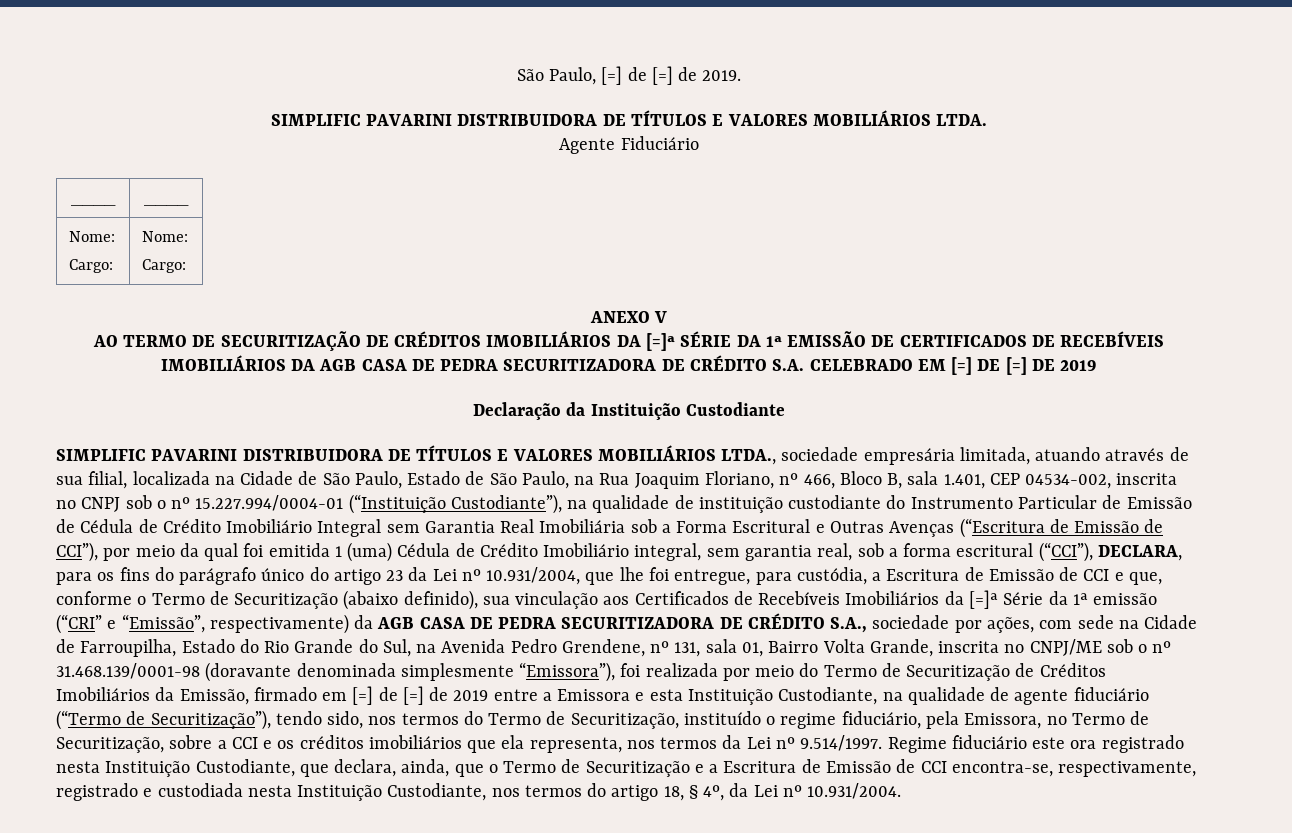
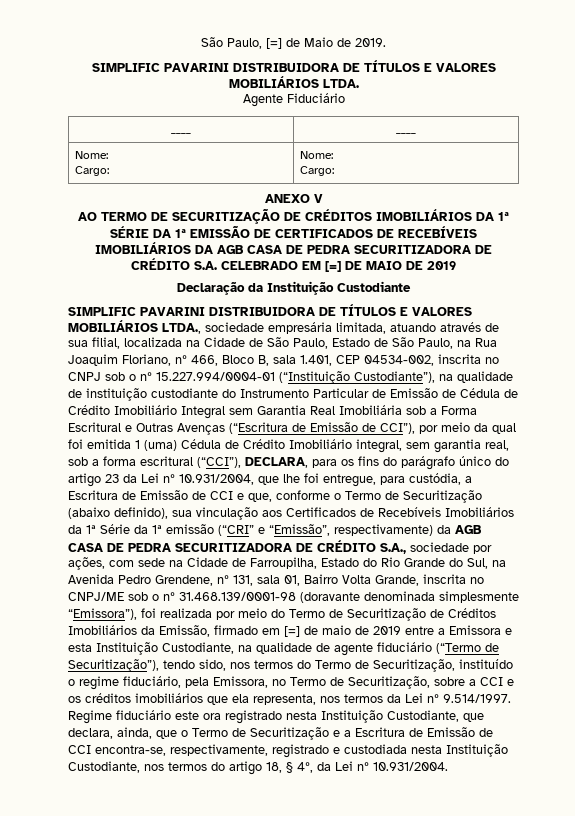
[651,66,673,85] [=] -> [304,37,333,47] Maio
[645,333,675,351] [=]ª -> [498,212,509,221] 1ª
[1005,357,1027,375] [=] -> [366,261,402,270] MAIO
[968,590,998,609] [=]ª -> [86,525,96,534] 1ª
[402,686,424,705] [=] -> [322,625,351,635] maio

